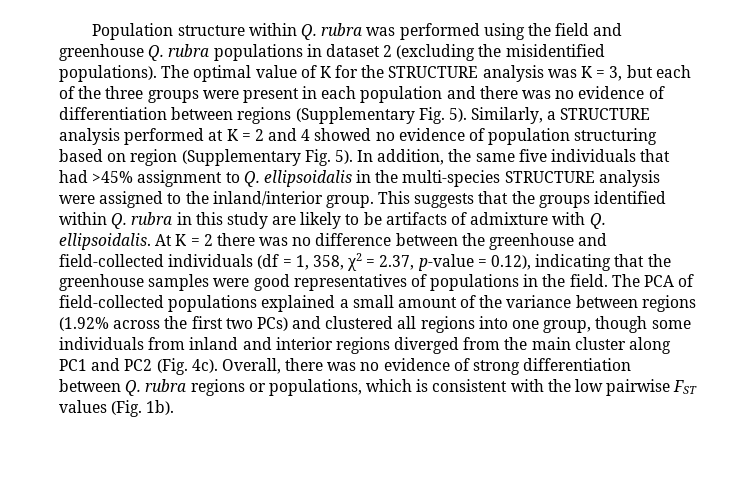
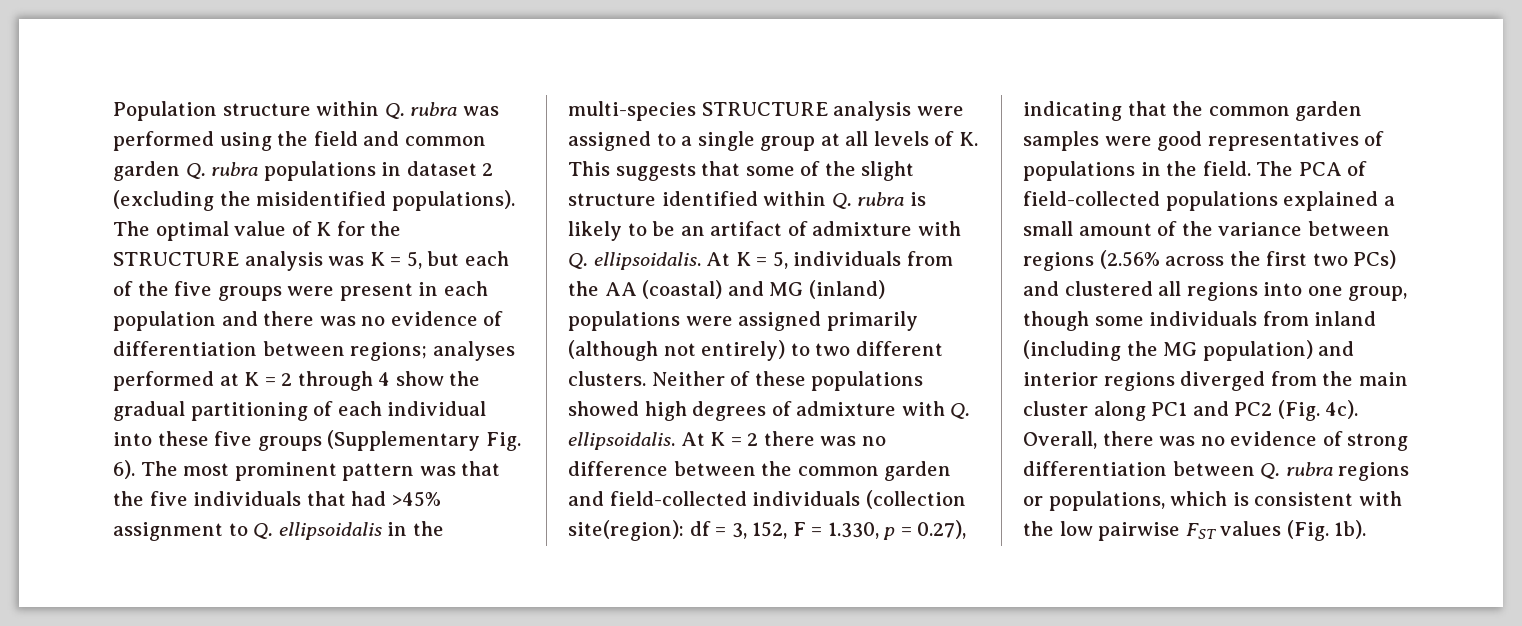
[59,44,144,61] greenhouse -> [404,136,486,146] [113,161,180,181] common garden
[609,66,623,81] 3, -> [406,251,422,269] 5,
[105,86,144,99] three -> [174,281,213,296] five
[237,107,651,124] [59,128,120,145] regions (Supplementary Fig. 5). Similarly, a STRUCTURE analysis -> [350,341,515,361] regions; analyses
[268,128,658,145] [59,149,515,166] and 4 showed no evidence of population structuring based on region (Supplementary Fig. 5). In addition, the same -> [297,371,481,391] [113,401,487,421] [113,430,521,451] [113,460,501,481] [113,491,144,506] through 4 show the gradual partitioning of each individual into these five groups (Supplementary Fig. 6). The most prominent pattern was that the
[185,191,667,208] [59,212,447,229] the inland/interior group. This suggests that the groups identified within Q. rubra in this study are likely to be artifacts -> [681,131,978,151] [568,161,915,181] [568,191,926,209] [568,221,961,241] [568,251,953,270] [568,280,885,299] [568,311,918,331] [568,340,943,361] [568,371,924,391] [568,401,767,421] a single group at all levels of K. This suggests that some of the slight structure identified within Q. rubra is likely to be an artifact of admixture with Q. ellipsoidalis. At K = 5, individuals from the AA (coastal) and MG (inland) populations were assigned primarily (although not entirely) to two different clusters. Neither of these populations showed high degrees
[489,233,575,250] greenhouse -> [797,461,952,481] common garden
[257,253,532,271] (df = 1, 358, χ2 = 2.37, p-value = 0.12), -> [865,490,966,509] [568,520,967,541] (collection site(region): df = 3, 152, F = 1.330, p = 0.27),
[59,274,144,291] greenhouse -> [1208,101,1363,121] common garden
[59,317,109,331] (1.92% -> [1099,250,1160,269] (2.56%
(239, 343) none -> [1023,340,1313,361] (including the MG population)

